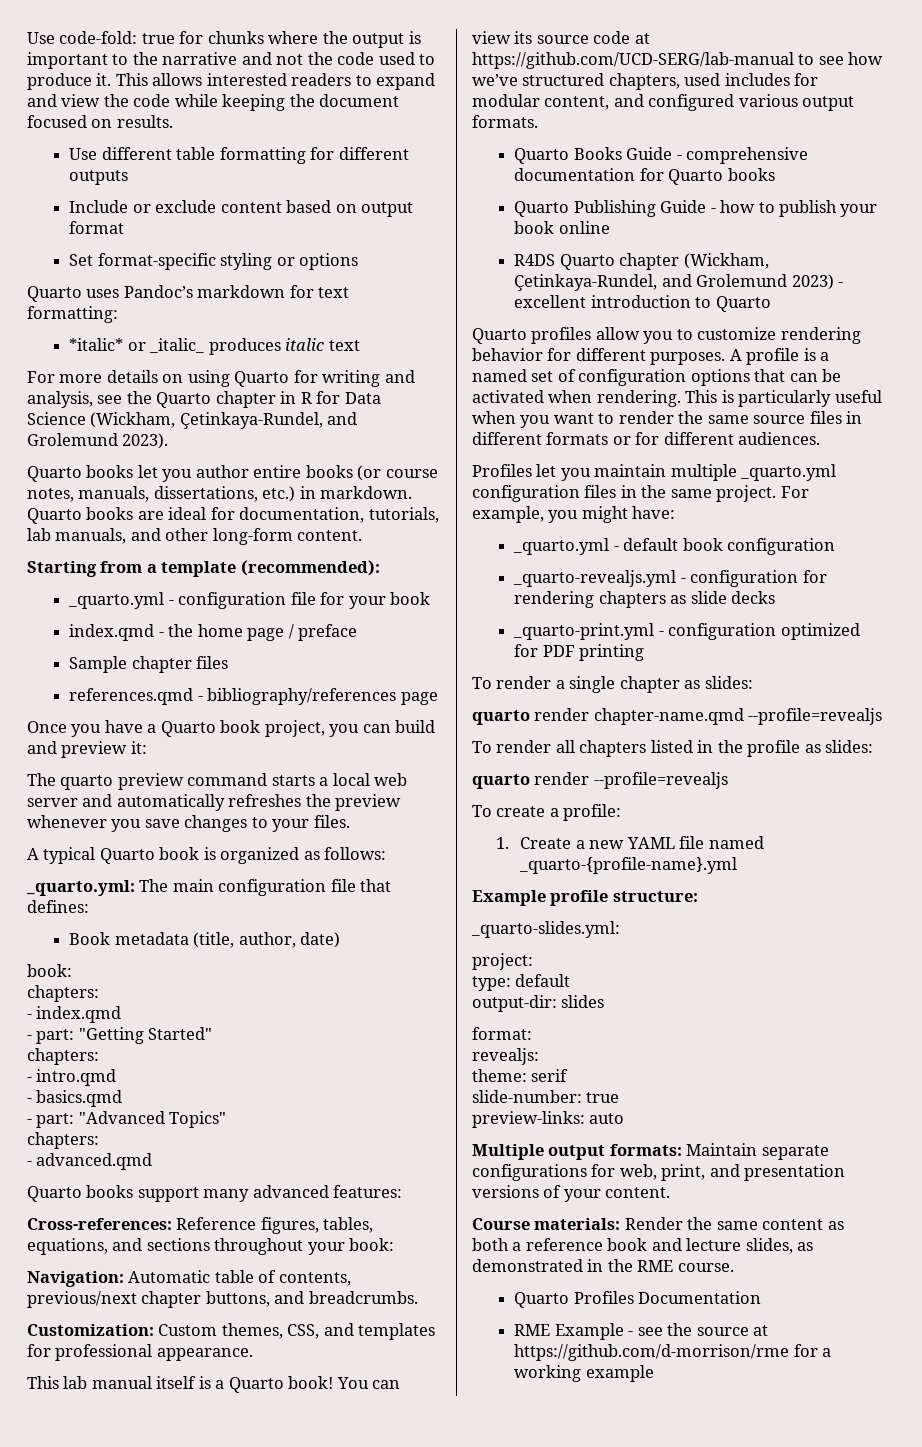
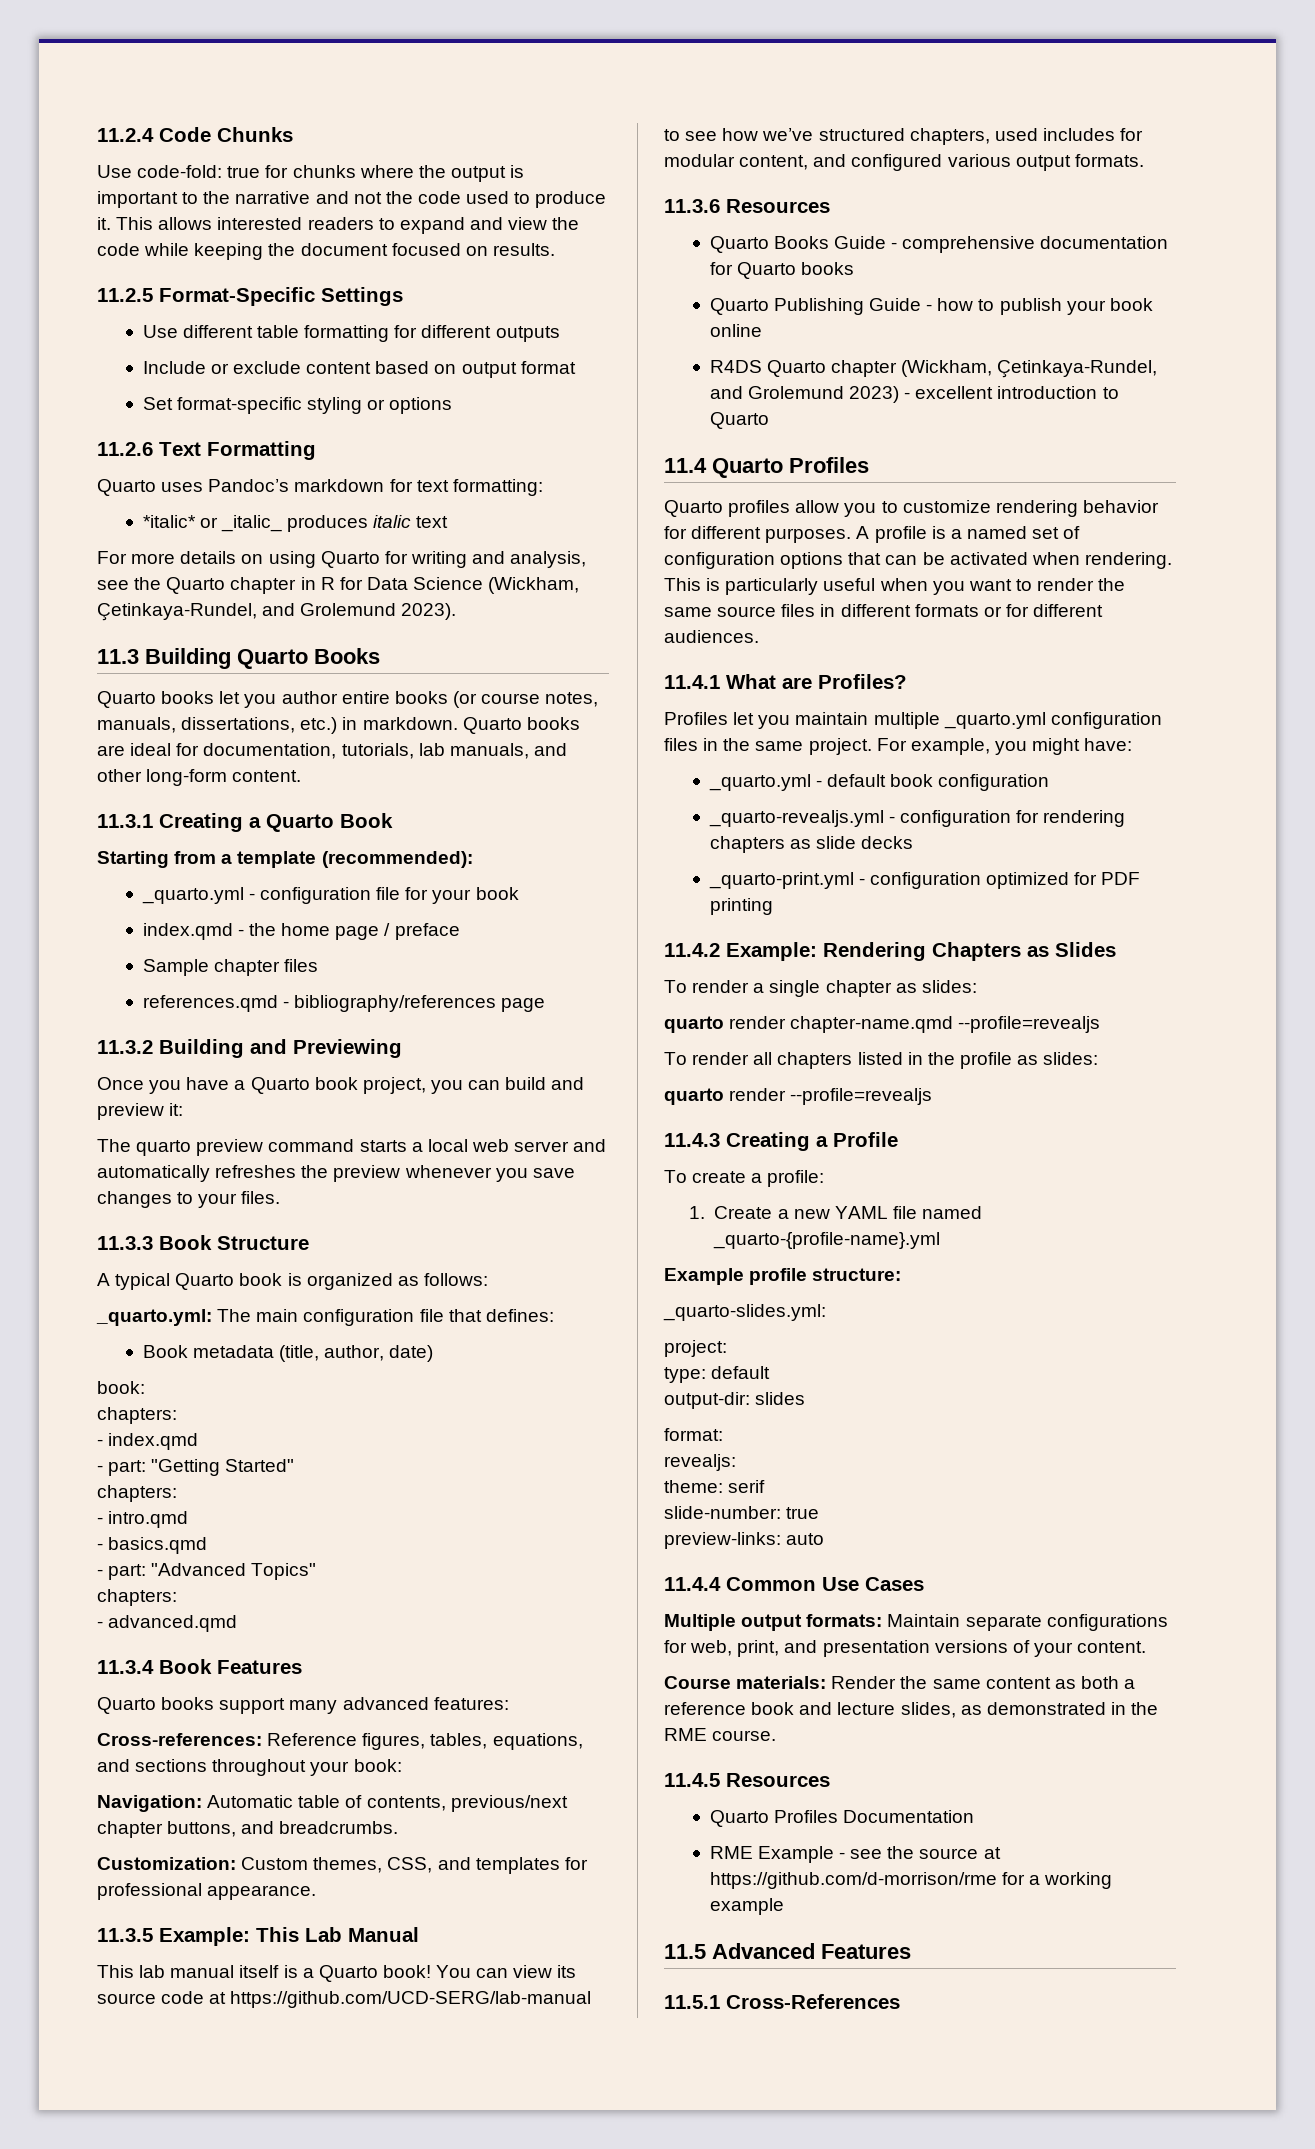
(27, 38) none -> [97,127,293,142] 11.2.4 Code Chunks //
(173, 121) none -> [97,287,403,306] // 11.2.5 Format-Specific Settings
(359, 261) none -> [97,441,316,460] // 11.2.6 Text Formatting
(169, 441) none -> [97,648,380,669] // 11.3 Building Quarto Books
(363, 535) none -> [97,813,393,832] // 11.3.1 Creating a Quarto Book
(438, 698) none -> [97,1039,402,1058] // 11.3.2 Building and Previewing
(350, 821) none -> [97,1235,309,1250] // 11.3.3 Book Structure
(153, 1161) none -> [97,1659,302,1674] // 11.3.4 Book Features
(253, 1354) none -> [97,1927,419,1946] // 11.3.5 Example: This Lab Manual
(538, 121) none -> [664,199,830,213] // 11.3.6 Resources
(771, 304) none -> [664,457,869,478] // 11.4 Quarto Profiles
(821, 438) none -> [664,674,907,689] // 11.4.1 What are Profiles?
(645, 652) none -> [664,942,1116,961] // 11.4.2 Example: Rendering Chapters as Slides
(728, 780) none -> [664,1132,898,1151] // 11.4.3 Creating a Profile
(625, 1118) none -> [664,1577,924,1591] // 11.4.4 Common Use Cases
(734, 1267) none -> [664,1773,830,1787] // 11.4.5 Resources
(654, 1373) none -> [664,1943,911,1959] [664,1994,900,2009] // 11.5 Advanced Features // 11.5.1 Cross-References

